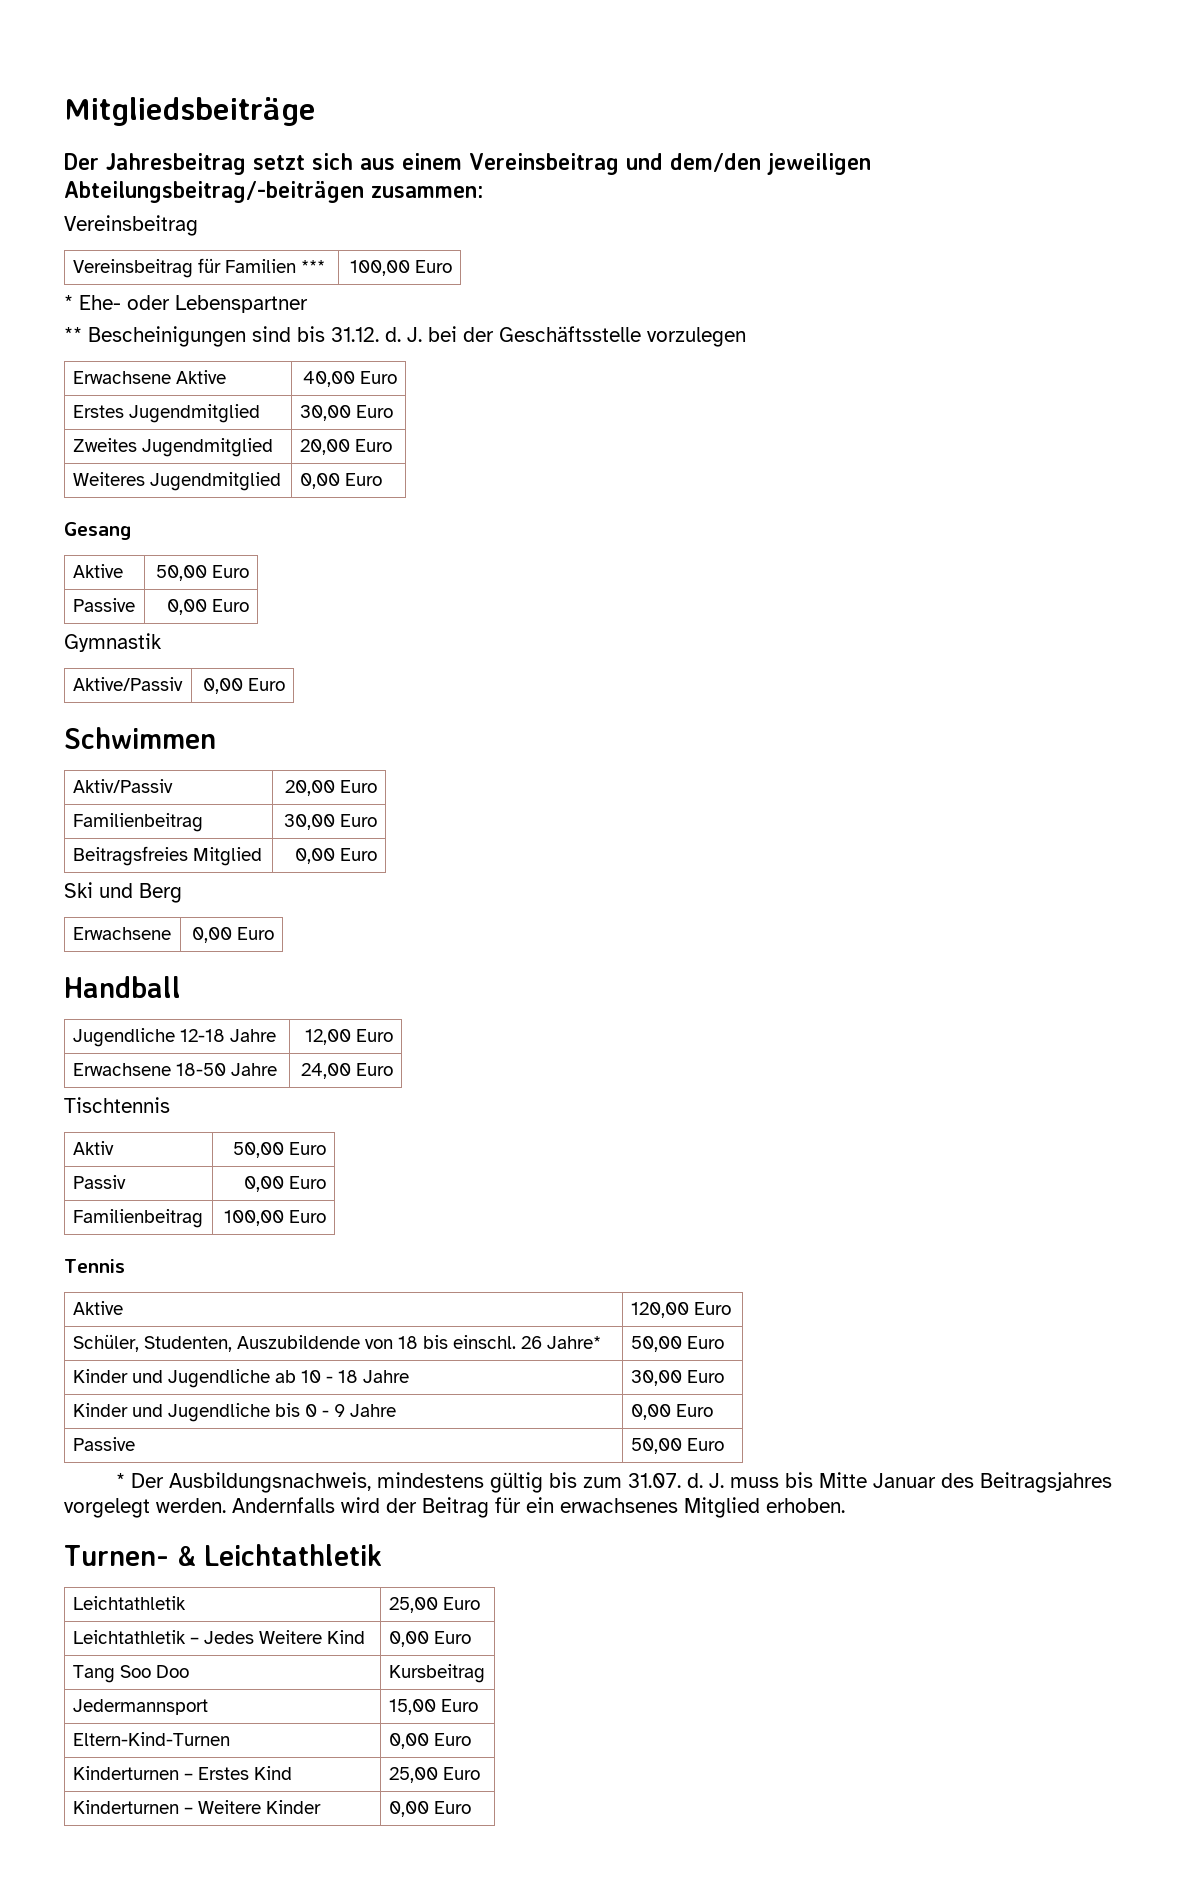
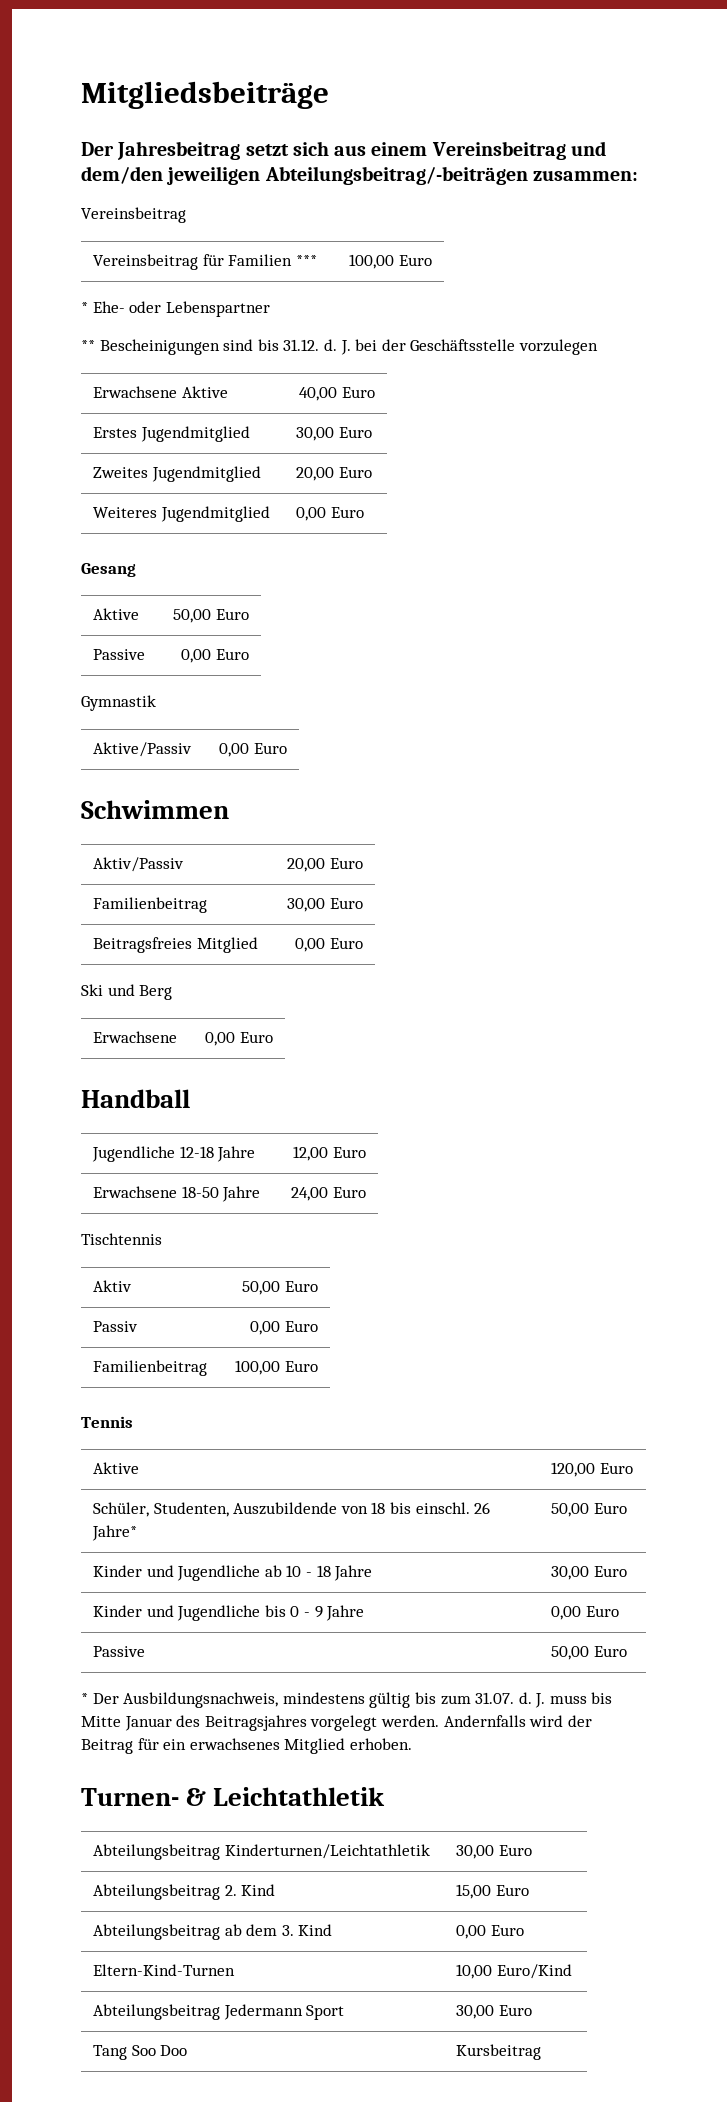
[72,1596,186,1610] [388,1597,480,1613] [72,1630,365,1644] [388,1631,471,1647] [72,1665,189,1683] [388,1664,485,1683] [72,1699,208,1715] [388,1699,478,1715] [72,1732,230,1746] [388,1733,471,1749] [72,1766,292,1780] [388,1767,480,1783] [72,1800,321,1814] [388,1801,471,1817] Leichtathletik | 25,00 Euro // Leichtathletik – Jedes Weitere Kind | 0,00 Euro // Tang Soo Doo | Kursbeitrag // Jedermannsport | 15,00 Euro // Eltern-Kind-Turnen | 0,00 Euro // Kinderturnen – Erstes Kind | 25,00 Euro // Kinderturnen – Weitere Kinder | 0,00 Euro -> [93,1844,430,1860] [456,1845,532,1859] [93,1884,276,1900] [456,1884,529,1899] [93,1924,333,1940] [456,1925,524,1939] [93,1964,236,1976] [456,1964,572,1979] [93,2004,345,2020] [456,2005,532,2019] [93,2045,188,2060] [456,2044,542,2060] Abteilungsbeitrag Kinderturnen/Leichtathletik | 30,00 Euro // Abteilungsbeitrag 2. Kind | 15,00 Euro // Abteilungsbeitrag ab dem 3. Kind | 0,00 Euro // Eltern-Kind-Turnen | 10,00 Euro/Kind // Abteilungsbeitrag Jedermann Sport | 30,00 Euro // Tang Soo Doo | Kursbeitrag

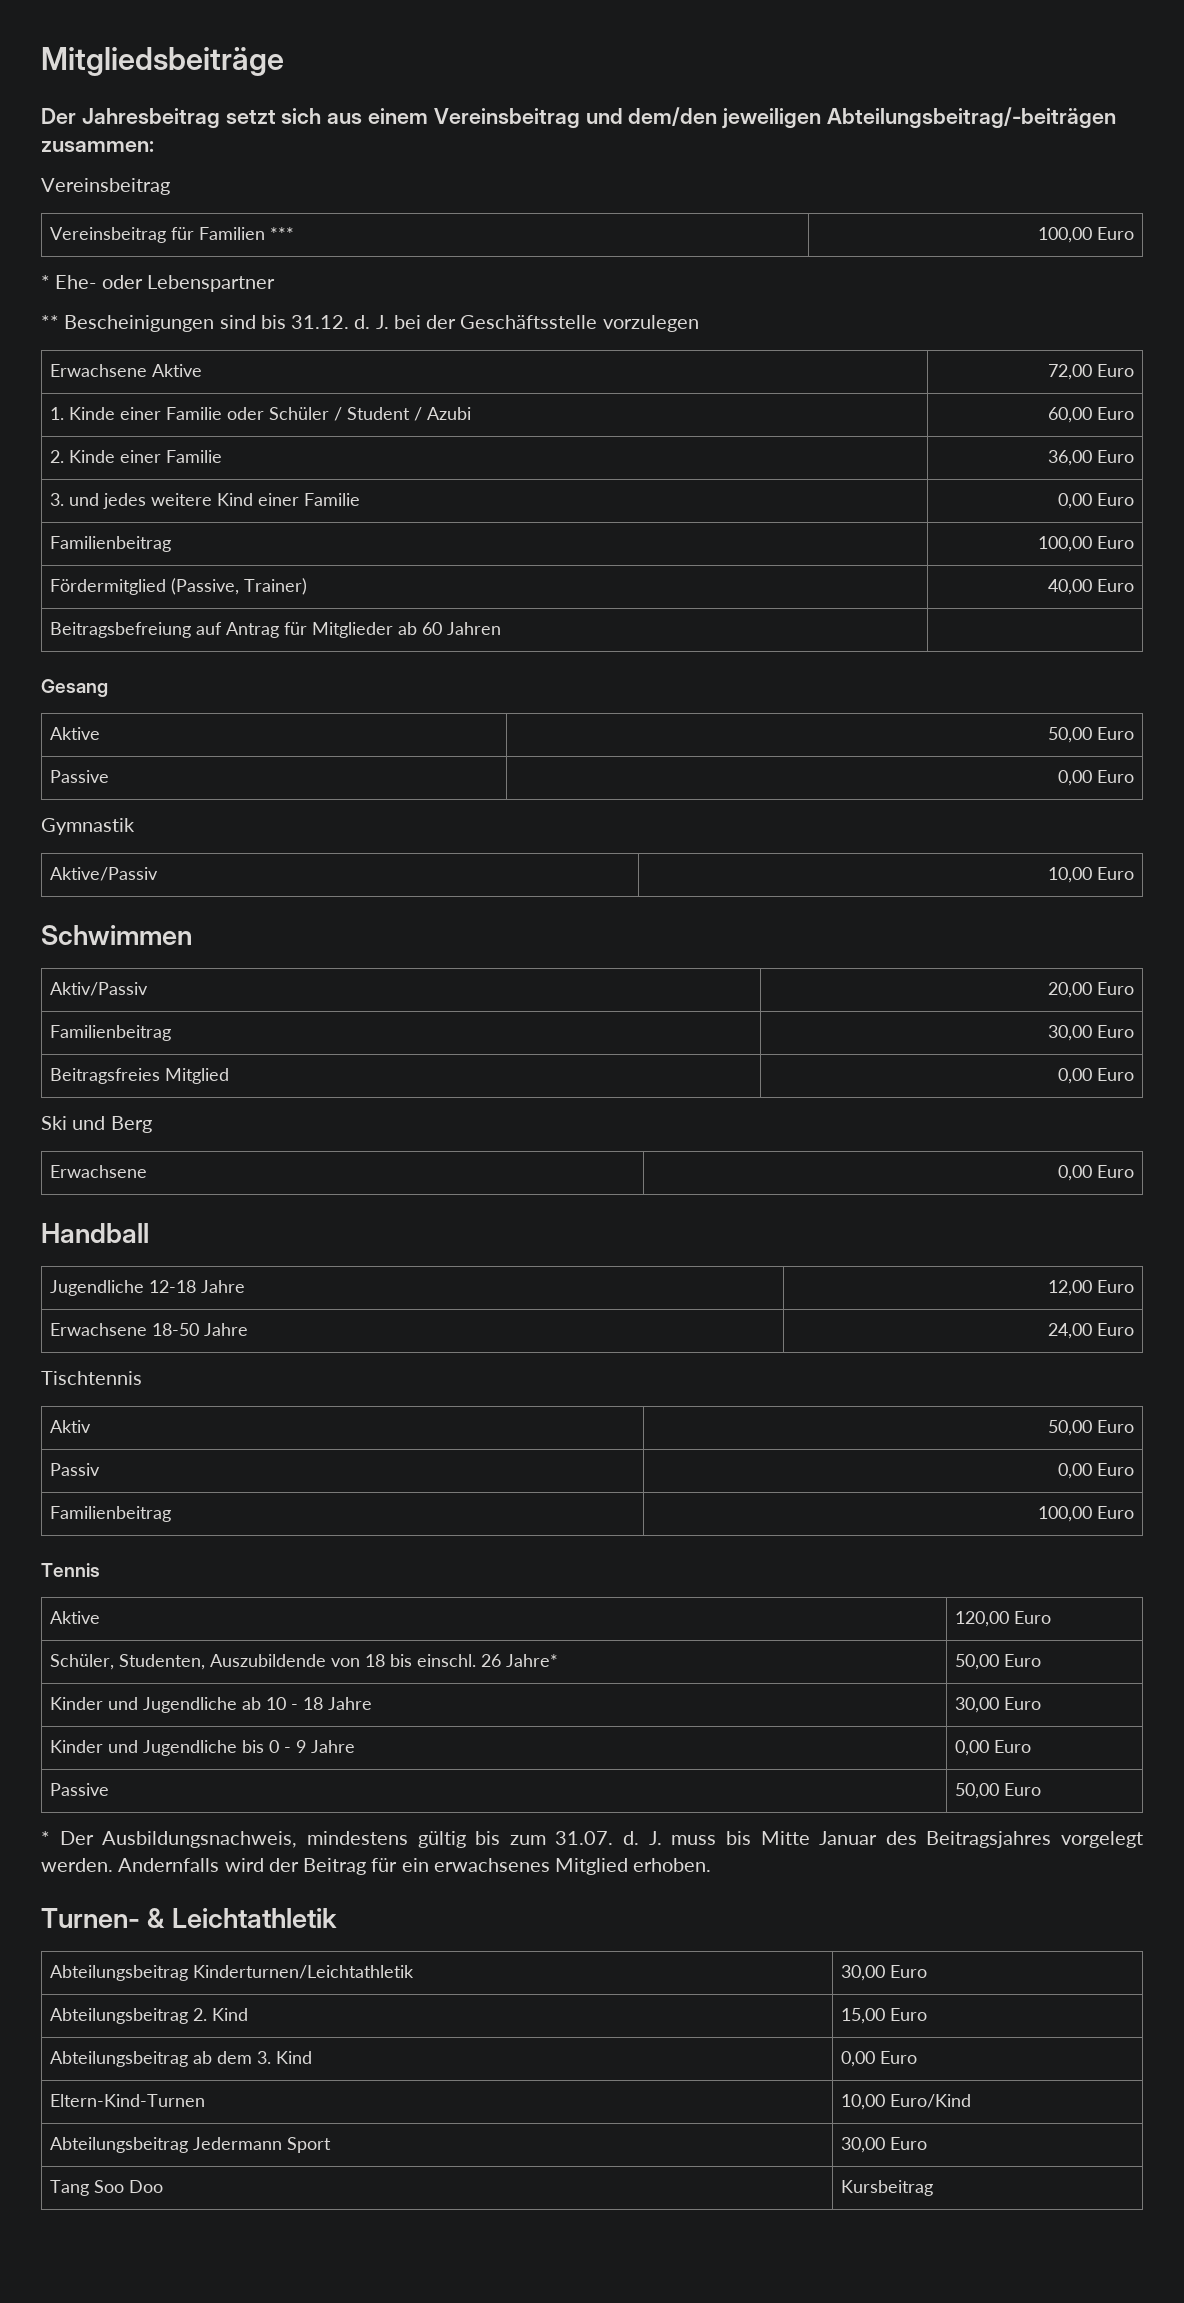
[299,387,375,401] [93,426,250,442] [296,427,372,441] [93,466,261,482] [296,467,372,481] [93,506,270,522] [296,507,364,521] 40,00 Euro // Erstes Jugendmitglied | 30,00 Euro // Zweites Jugendmitglied | 20,00 Euro // Weiteres Jugendmitglied | 0,00 Euro -> [1048,364,1135,380] [49,407,471,421] [1048,407,1135,423] [49,450,222,463] [1048,450,1135,466] [49,493,360,509] [1058,493,1135,509] [49,536,171,552] [1038,536,1135,552] [49,578,307,595] [1048,579,1135,595] [49,622,501,638] 72,00 Euro // 1. Kinde einer Familie oder Schüler / Student / Azubi | 60,00 Euro // 2. Kinde einer Familie | 36,00 Euro // 3. und jedes weitere Kind einer Familie | 0,00 Euro // Familienbeitrag | 100,00 Euro // Fördermitglied (Passive, Trainer) | 40,00 Euro // Beitragsbefreiung auf Antrag für Mitglieder ab 60 Jahren |
[219,743,250,757] 0,00 -> [1048,867,1093,883] 10,00

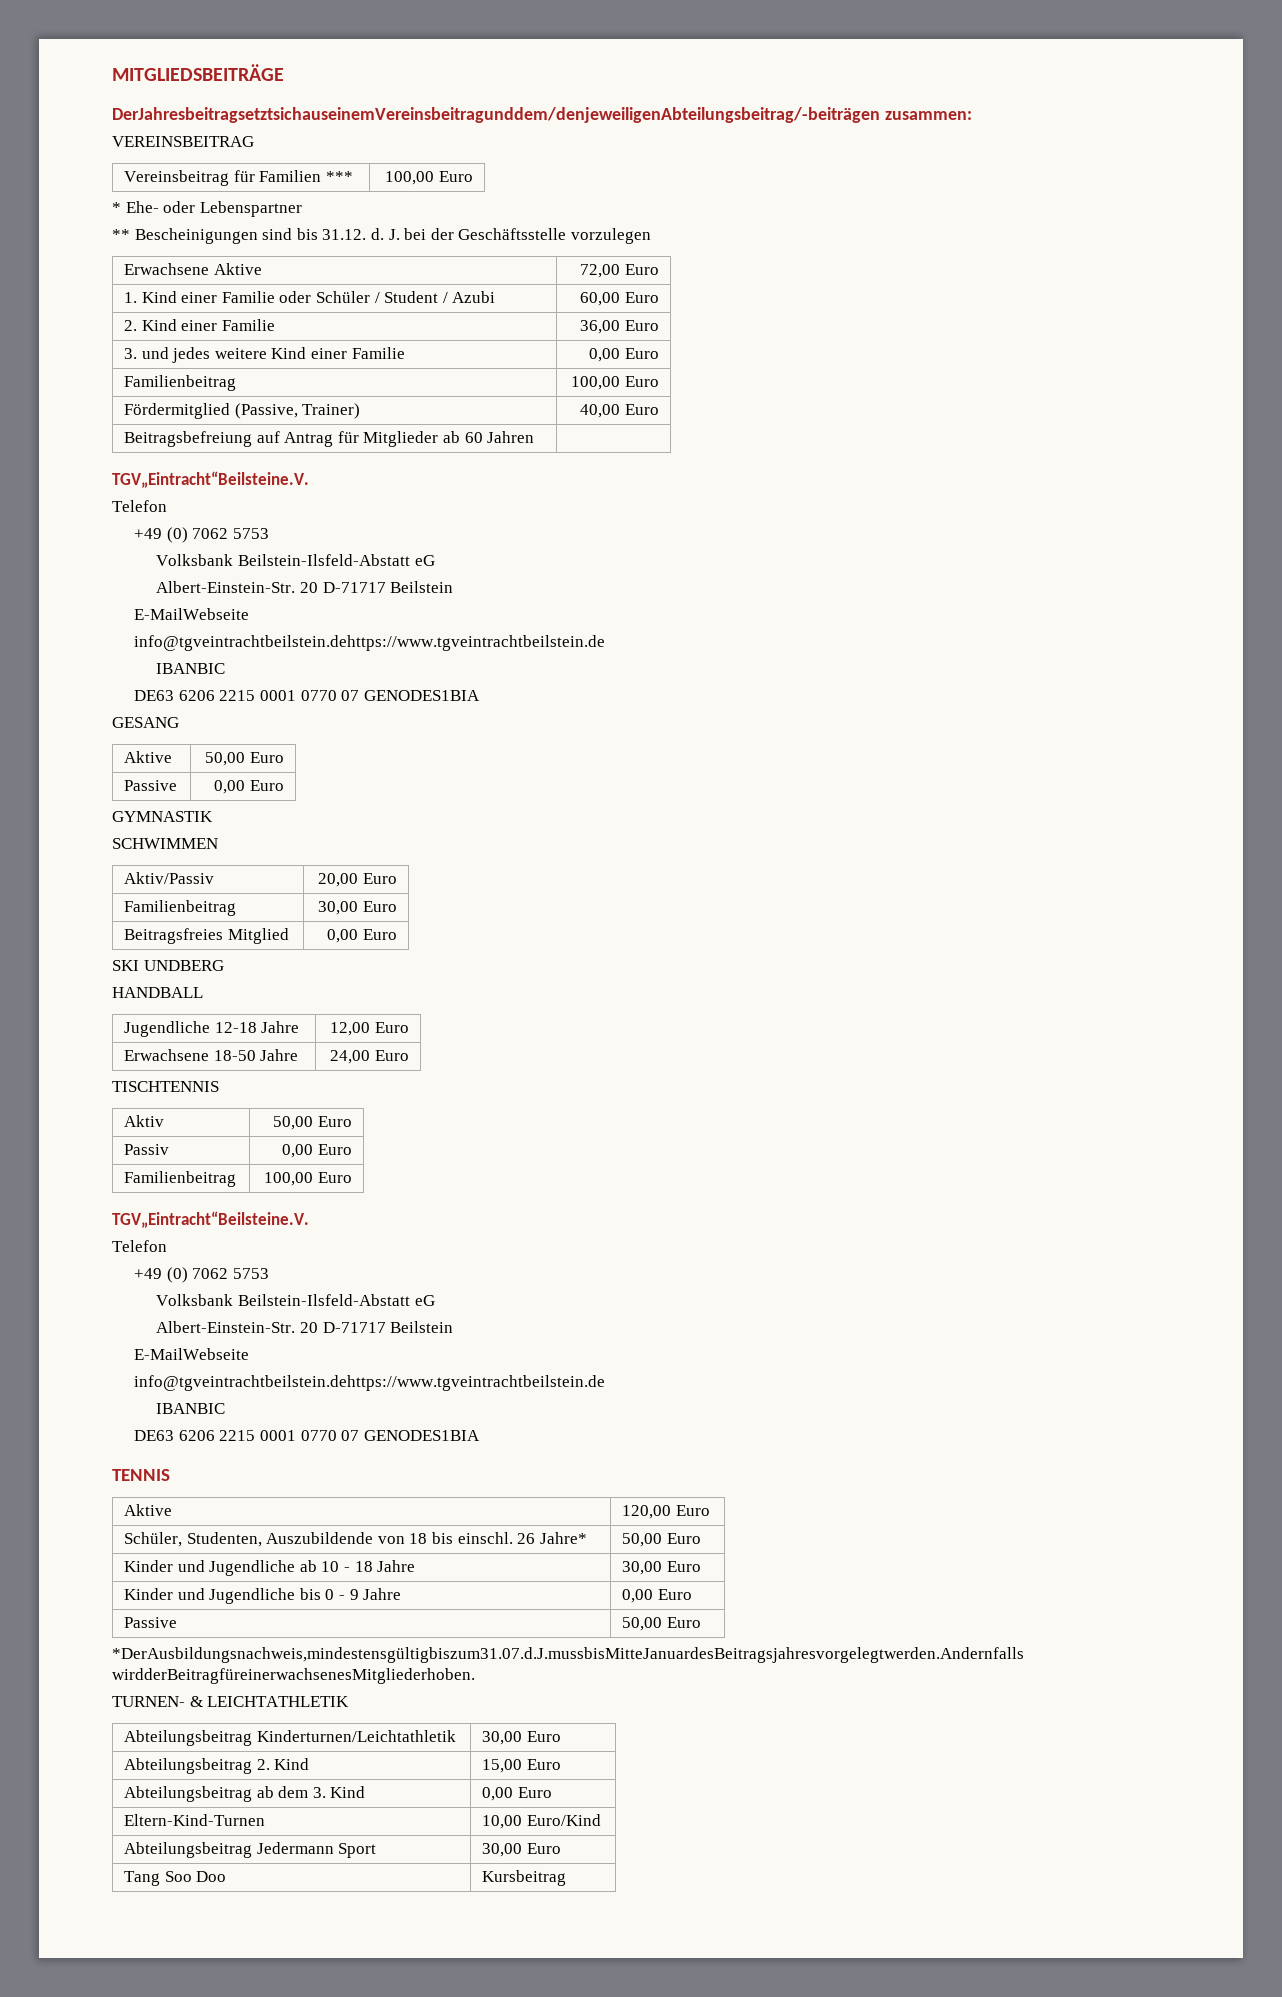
[41,47,284,76] [41,107,1117,129] Mitgliedsbeiträge // Der Jahresbeitrag setzt sich aus einem Vereinsbeitrag und dem/den jeweiligen Abteilungsbeitrag/-beiträgen -> [112,64,284,81] [112,107,880,123] MITGLIEDSBEITRÄGE // DerJahresbeitragsetztsichauseinemVereinsbeitragunddem/denjeweiligenAbteilungsbeitrag/-beiträgen
[41,178,170,195] Vereinsbeitrag -> [112,136,254,147] VEREINSBEITRAG
[68,407,115,420] Kinde -> [141,291,177,303] Kind
[68,450,115,463] Kinde -> [141,319,177,331] Kind
[41,679,108,697] Gesang -> [112,471,309,488] [112,500,167,512] [134,527,269,543] [156,554,435,566] [156,581,454,593] [134,608,250,620] [134,635,606,651] [156,663,226,674] [134,690,480,701] [112,717,179,728] TGV„Eintracht“Beilsteine.V. // Telefon // +49 (0) 7062 5753 // Volksbank Beilstein-Ilsfeld-Abstatt eG // Albert-Einstein-Str. 20 D-71717 Beilstein // E-MailWebseite // info@tgveintrachtbeilstein.dehttps://www.tgveintrachtbeilstein.de // IBANBIC // DE63 6206 2215 0001 0770 07 GENODES1BIA // GESANG
[41,818,135,835] [49,867,158,881] [1048,867,1135,883] [41,925,192,945] Gymnastik // Aktive/Passiv | 10,00 Euro // Schwimmen -> [112,811,213,822] [112,838,218,849] GYMNASTIK // SCHWIMMEN
[41,1116,152,1133] [49,1165,147,1178] [1058,1165,1135,1181] [41,1223,149,1243] Ski und Berg // Erwachsene | 0,00 Euro // Handball -> [112,960,224,971] [112,987,203,998] SKI UNDBERG // HANDBALL
[41,1371,142,1385] Tischtennis -> [112,1081,219,1092] TISCHTENNIS
[41,1563,100,1577] Tennis -> [112,1211,309,1228] [112,1240,167,1252] [134,1267,269,1283] [156,1294,435,1306] [156,1321,454,1333] [134,1348,250,1360] [134,1375,606,1391] [156,1403,226,1414] [134,1430,480,1441] [112,1469,170,1481] TGV„Eintracht“Beilsteine.V. // Telefon // +49 (0) 7062 5753 // Volksbank Beilstein-Ilsfeld-Abstatt eG // Albert-Einstein-Str. 20 D-71717 Beilstein // E-MailWebseite // info@tgveintrachtbeilstein.dehttps://www.tgveintrachtbeilstein.de // IBANBIC // DE63 6206 2215 0001 0770 07 GENODES1BIA // TENNIS
[41,1831,1143,1848] [41,1858,712,1875] [41,1908,337,1928] * Der Ausbildungsnachweis, mindestens gültig bis zum 31.07. d. J. muss bis Mitte Januar des Beitragsjahres vorgelegt werden. Andernfalls wird der Beitrag für ein erwachsenes Mitglied erhoben. // Turnen- & Leichtathletik -> [112,1647,1024,1663] [112,1668,475,1684] [112,1696,350,1707] *DerAusbildungsnachweis,mindestensgültigbiszum31.07.d.J.mussbisMitteJanuardesBeitragsjahresvorgelegtwerden.Andernfalls wirdderBeitragfüreinerwachsenesMitgliederhoben. // TURNEN- & LEICHTATHLETIK

